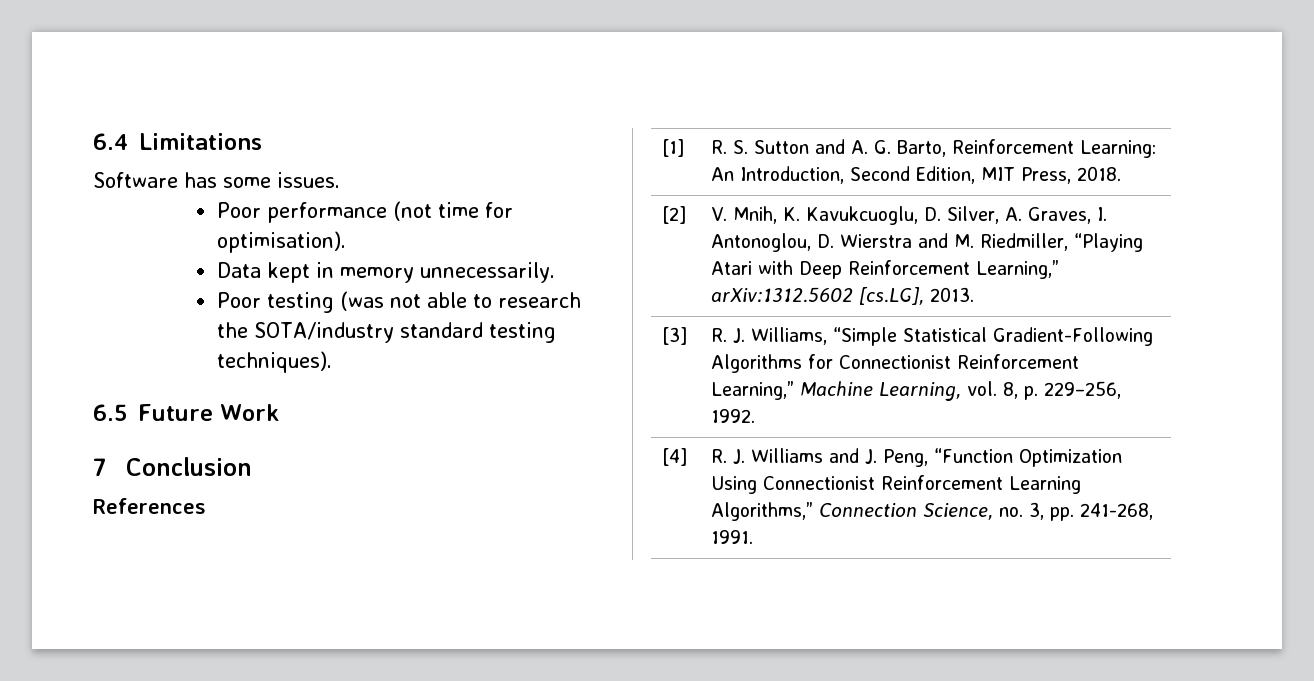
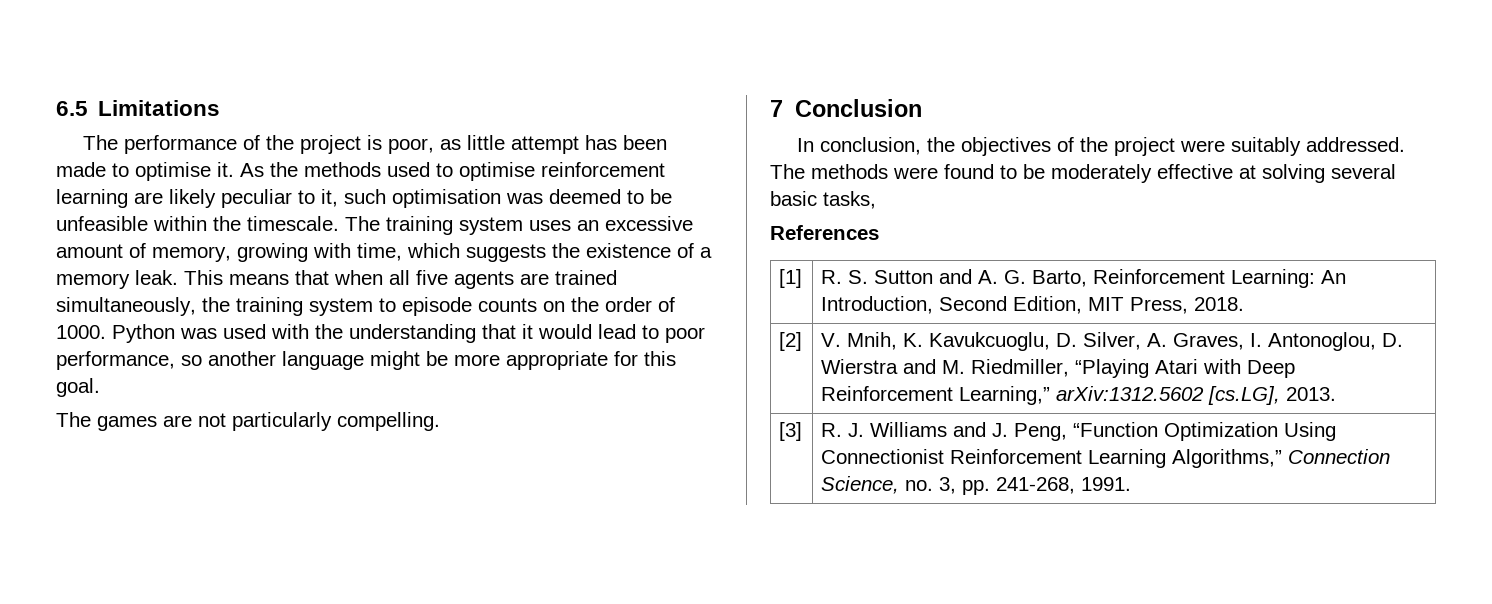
[93,133,128,150] 6.4 -> [56,101,88,116] 6.5
[93,172,340,188] [216,201,513,223] [216,231,346,253] [216,262,555,283] [216,291,581,313] [216,322,556,343] [216,351,332,373] [93,404,279,421] [93,457,253,476] Software has some issues. // Poor performance (not time for optimisation). // Data kept in memory unnecessarily. // Poor testing (was not able to research the SOTA/industry standard testing techniques). // 6.5 Future Work // 7 Conclusion -> [83,135,668,154] [56,162,665,181] [56,189,672,208] [56,216,693,235] [56,243,712,262] [56,270,617,289] [56,297,675,316] [56,324,705,343] [56,351,676,370] [56,378,100,397] [56,412,440,431] [770,99,922,117] [797,137,1406,156] [770,164,1396,183] [770,191,876,209] The performance of the project is poor, as little attempt has been made to optimise it. As the methods used to optimise reinforcement learning are likely peculiar to it, such optimisation was deemed to be unfeasible within the timescale. The training system uses an excessive amount of memory, growing with time, which suggests the existence of a memory leak. This means that when all five agents are trained simultaneously, the training system to episode counts on the order of 1000. Python was used with the understanding that it would lead to poor performance, so another language might be more appropriate for this goal. // The games are not particularly compelling. // 7 Conclusion // In conclusion, the objectives of the project were suitably addressed. The methods were found to be moderately effective at solving several basic tasks,
[711,327,1154,346] [711,354,1080,373] [711,381,1122,401] [711,409,756,423] [662,448,689,466] | R. J. Williams, “Simple Statistical Gradient-Following Algorithms for Connectionist Reinforcement Learning,” Machine Learning, vol. 8, p. 229–256, 1992. // [4] -> (803, 431) none

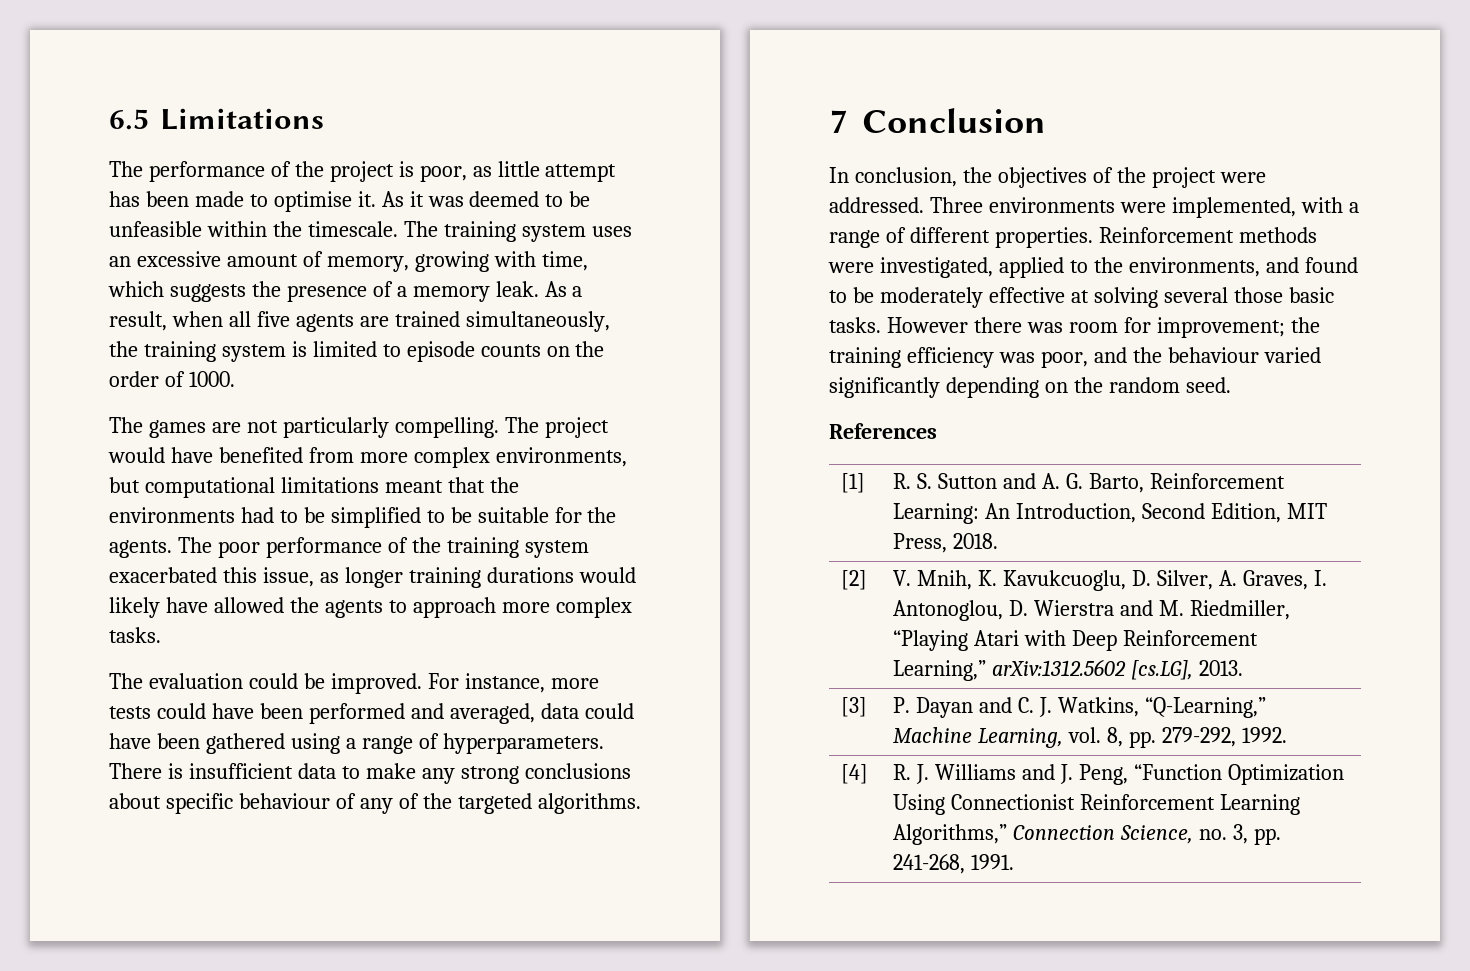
[270,162,665,181] [56,189,501,208] the methods used to optimise reinforcement learning are likely peculiar to it, such optimisation -> [409,191,424,207] it
[586,243,671,258] existence -> [286,285,367,302] presence
[184,270,329,285] This means that -> [544,281,583,297] [109,311,167,331] As a result,
(373, 307) none -> [291,341,377,357] is limited
[112,324,705,343] [56,351,676,370] [56,378,100,397] Python was used with the understanding that it would lead to poor performance, so another language might be more appropriate for this goal. -> (235, 379) none
(440, 421) none -> [504,417,609,438] [108,447,627,468] [109,477,519,498] [109,507,617,528] [109,537,589,558] [109,567,636,588] [109,597,632,618] [109,627,161,643] [109,673,599,694] [109,703,634,724] [109,733,604,754] [109,763,631,784] [109,793,641,814] The project would have benefited from more complex environments, but computational limitations meant that the environments had to be simplified to be suitable for the agents. The poor performance of the training system exacerbated this issue, as longer training durations would likely have allowed the agents to approach more complex tasks. // The evaluation could be improved. For instance, more tests could have been performed and averaged, data could have been gathered using a range of hyperparameters. There is insufficient data to make any strong conclusions about specific behaviour of any of the targeted algorithms.
[1231,137,1406,156] [770,164,938,179] suitably addressed. The methods were -> [829,197,1359,218] [829,227,1317,248] [828,257,1299,278] addressed. Three environments were implemented, with a range of different properties. Reinforcement methods were investigated, applied to the environments, and
[770,191,876,209] basic tasks, -> [1233,287,1334,303] [829,317,1320,338] [829,347,1321,368] [829,377,1231,398] those basic tasks. However there was room for improvement; the training efficiency was poor, and the behaviour varied significantly depending on the random seed.
(803, 431) none -> [893,697,1266,718] [893,727,1287,748] [841,764,869,784] | P. Dayan and C. J. Watkins, “Q-Learning,” Machine Learning, vol. 8, pp. 279-292, 1992. // [4]

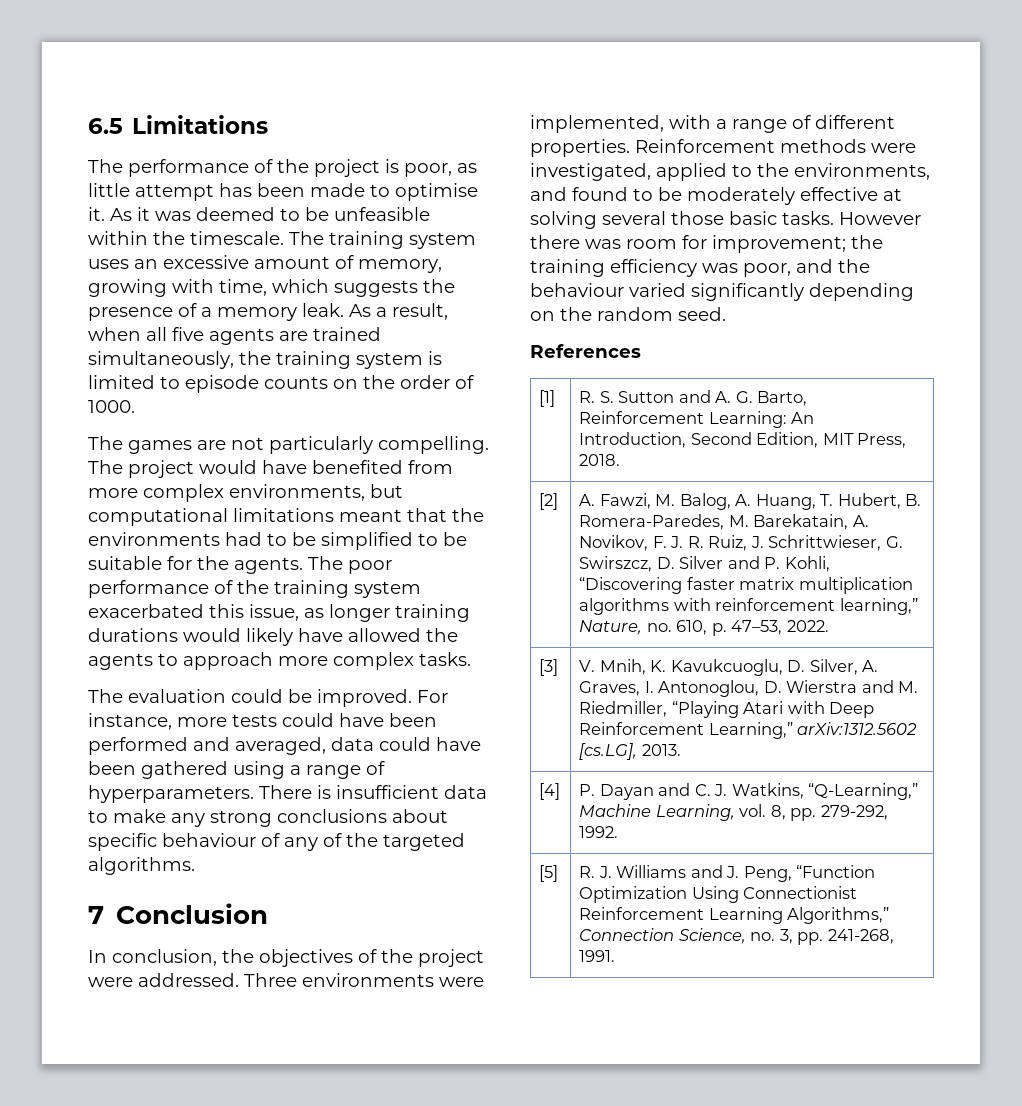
(868, 580) none -> [579,493,922,510] [579,514,869,530] [579,535,903,551] [579,556,830,572] [579,577,913,594] [579,598,918,615] [579,620,829,636] [539,659,559,676] | A. Fawzi, M. Balog, A. Huang, T. Hubert, B. Romera-Paredes, M. Barekatain, A. Novikov, F. J. R. Ruiz, J. Schrittwieser, G. Swirszcz, D. Silver and P. Kohli, “Discovering faster matrix multiplication algorithms with reinforcement learning,” Nature, no. 610, p. 47–53, 2022. // [3]
[841,697,868,717] [3] -> [539,783,561,800] [4]
[841,764,869,784] [4] -> [539,865,559,882] [5]

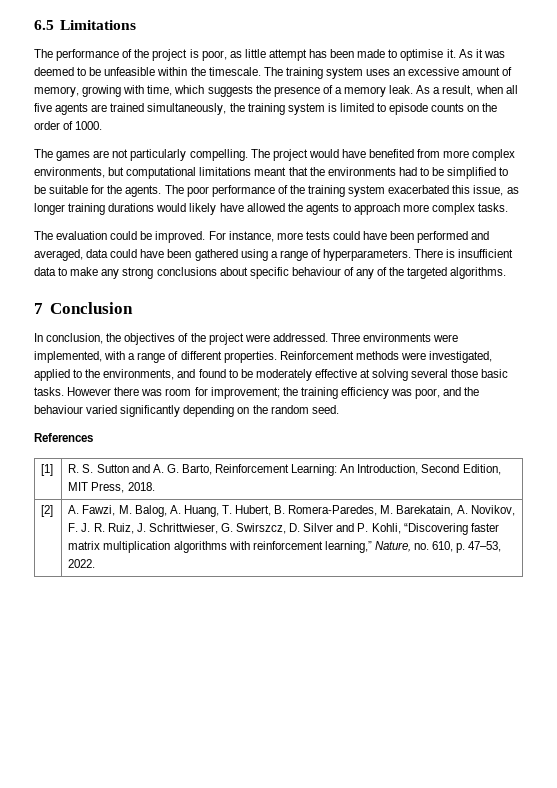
[539,659,559,676] [579,659,879,676] [579,680,919,697] [579,701,875,718] [579,722,918,739] [579,743,681,760] [539,783,561,800] [579,783,919,800] [579,804,888,821] [579,826,619,838] [539,865,559,882] [579,865,876,882] [579,886,858,903] [579,907,890,924] [579,928,894,945] [579,950,616,962] // [3] | V. Mnih, K. Kavukcuoglu, D. Silver, A. Graves, I. Antonoglou, D. Wierstra and M. Riedmiller, “Playing Atari with Deep Reinforcement Learning,” arXiv:1312.5602 [cs.LG], 2013. // [4] | P. Dayan and C. J. Watkins, “Q-Learning,” Machine Learning, vol. 8, pp. 279-292, 1992. // [5] | R. J. Williams and J. Peng, “Function Optimization Using Connectionist Reinforcement Learning Algorithms,” Connection Science, no. 3, pp. 241-268, 1991. -> (96, 563) none

